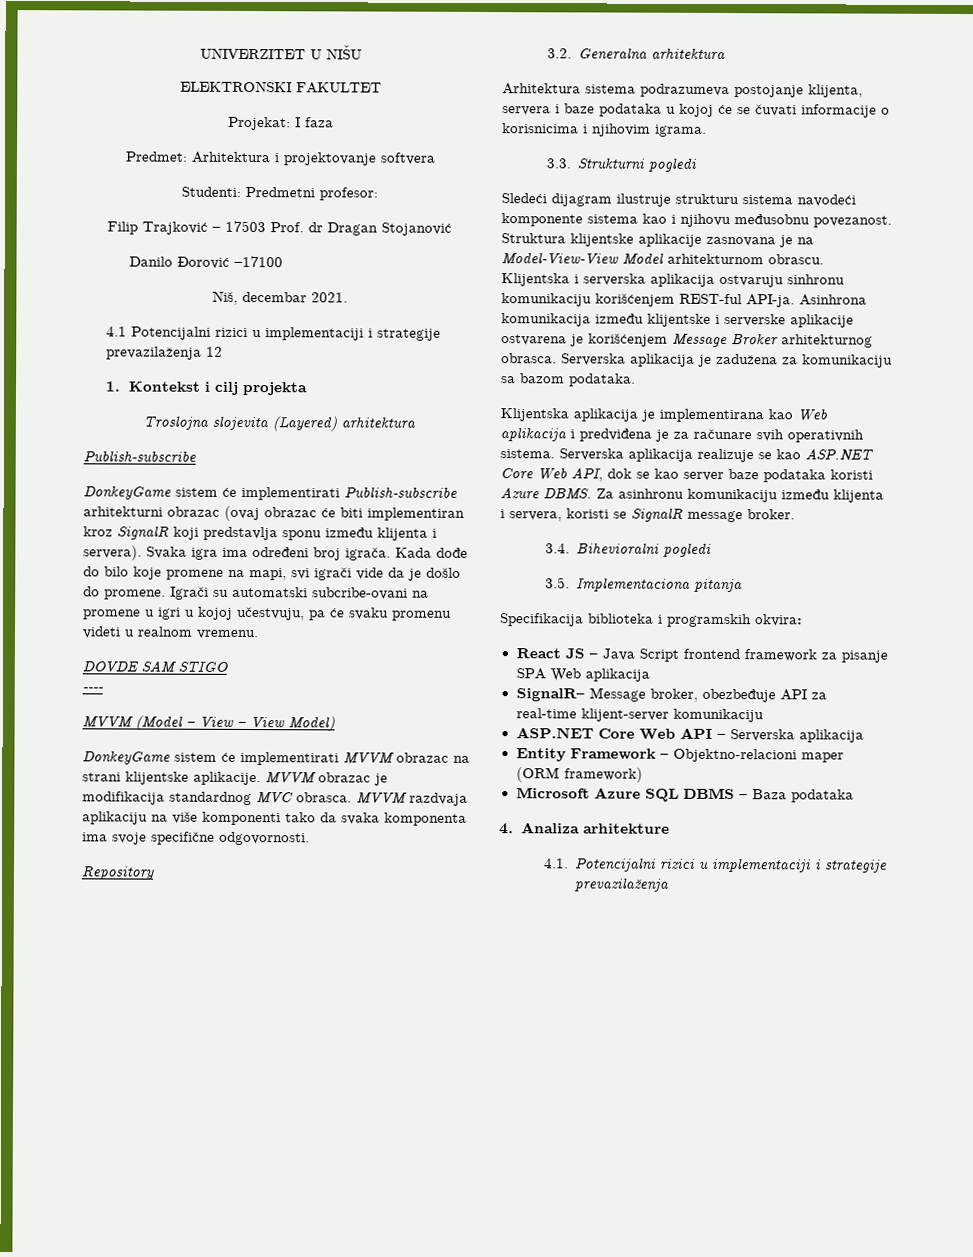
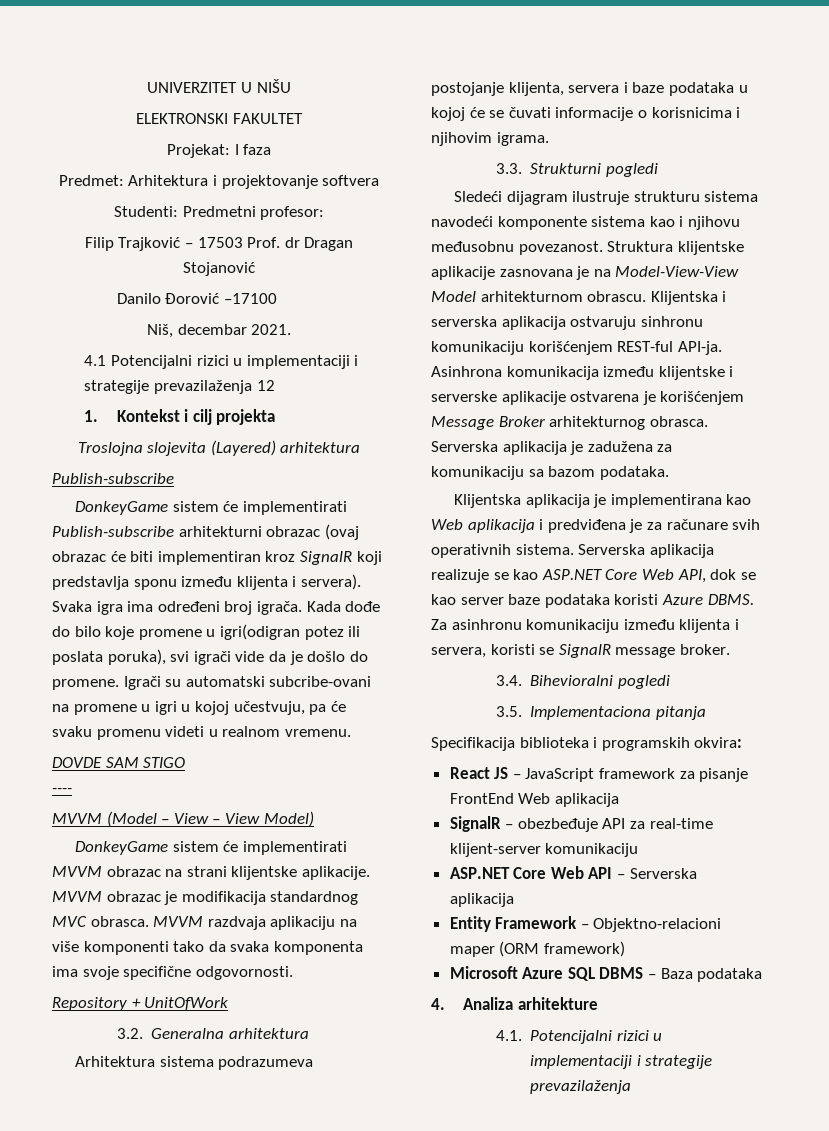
[228,568,287,581] na mapi, -> [206,624,361,640] [52,649,166,665] u igri(odigran potez ili poslata poruka),
(154, 873) none -> [131,997,229,1010] + UnitOfWork
[601,648,740,662] Java Script frontend -> [525,768,595,782] JavaScript
[515,668,546,680] SPA -> [449,793,514,804] FrontEnd
[515,687,698,702] SignalR– Message broker, -> [449,816,514,832] SignalR –

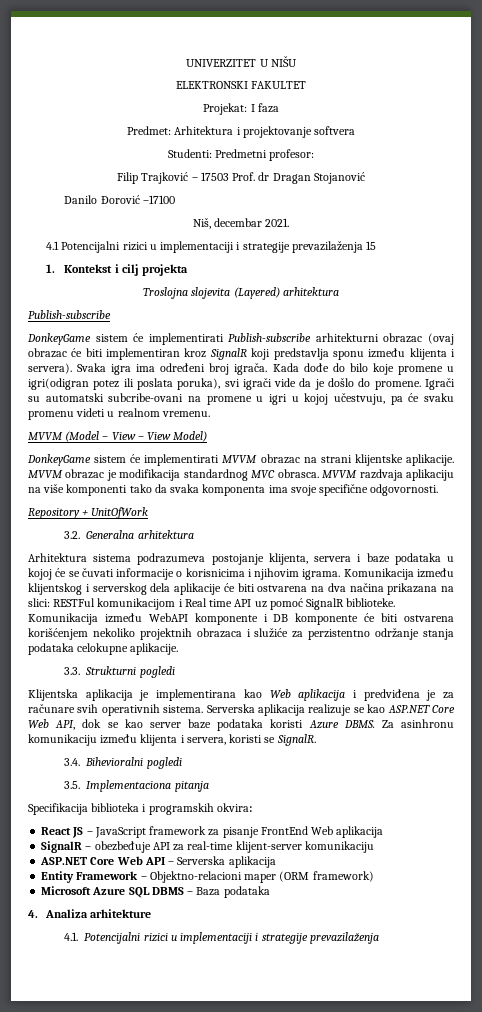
[256,380,275,391] 12 -> [366,241,377,250] 15
[52,757,186,768] [52,788,72,793] // DOVDE SAM STIGO // ---- -> (210, 414) none
[495,163,658,177] [454,191,759,205] [431,216,740,230] [431,241,744,255] [431,266,740,280] [431,291,727,305] [431,316,703,330] [431,341,722,355] [431,366,734,380] [431,391,745,405] [431,416,708,430] [431,441,673,455] [431,466,669,480] // 3.3. Strukturni pogledi // Sledeći dijagram ilustruje strukturu sistema navodeći komponente sistema kao i njihovu međusobnu povezanost. Struktura klijentske aplikacije zasnovana je na Model-View-View Model arhitekturnom obrascu. Klijentska i serverska aplikacija ostvaruju sinhronu komunikaciju korišćenjem REST-ful API-ja. Asinhrona komunikacija između klijentske i serverske aplikacije ostvarena je korišćenjem Message Broker arhitekturnog obrasca. Serverska aplikacija je zadužena za komunikaciju sa bazom podataka. -> [343,568,454,580] [28,583,454,595] [28,598,396,610] [28,613,455,625] [28,628,455,640] [28,643,179,655] [64,666,175,678] Komunikacija između klijentskog i serverskog dela aplikacije će biti ostvarena na dva načina prikazana na slici: RESTFul komunikacijom i Real time API uz pomoć SignalR biblioteke. Komunikacija između WebAPI komponente i DB komponente će biti ostvarena korišćenjem nekoliko projektnih obrazaca i služiće za perzistentno održanje stanja podataka celokupne aplikacije. // 3.3. Strukturni pogledi
[558,644,730,658] SignalR message broker. -> [276,734,316,746] SignalR.

